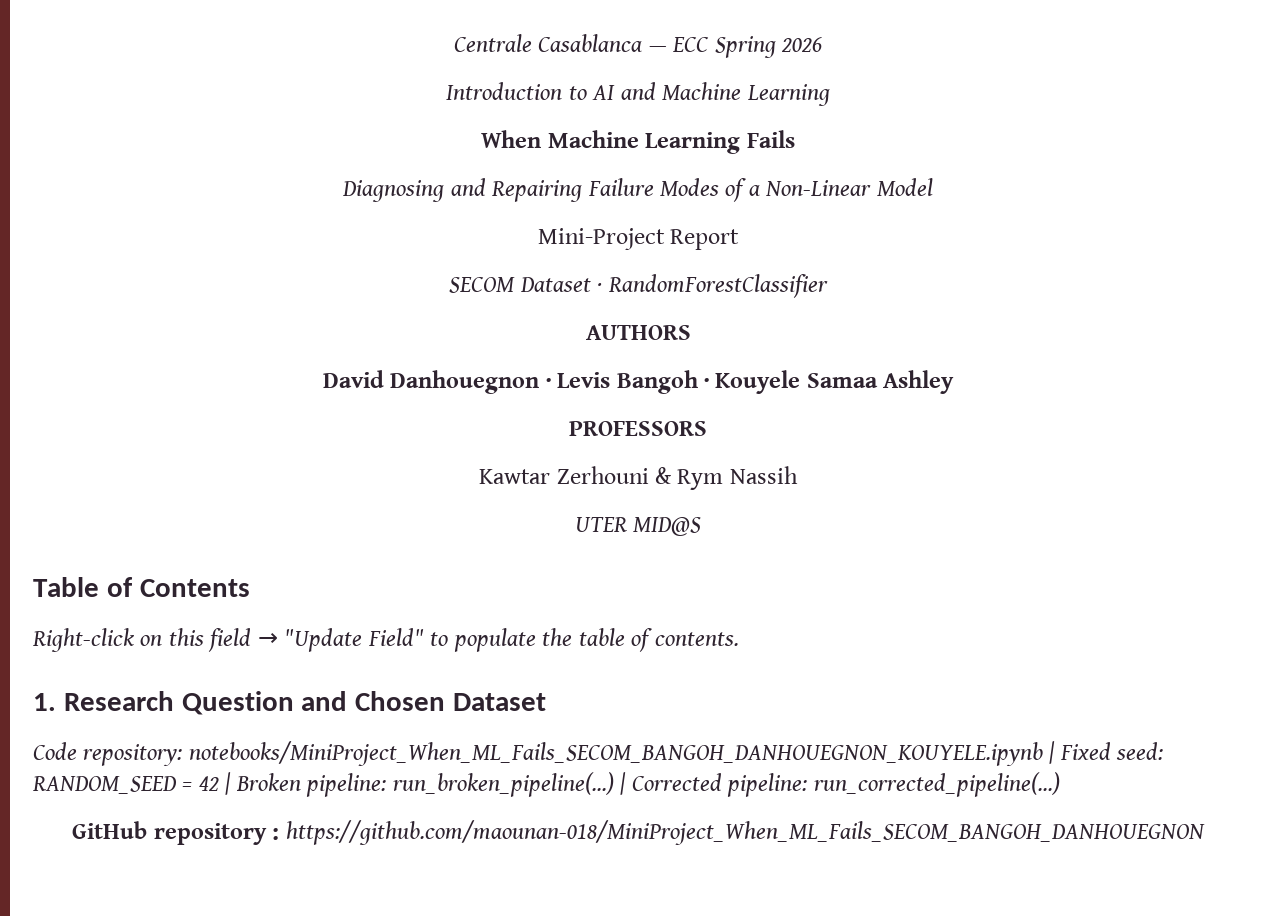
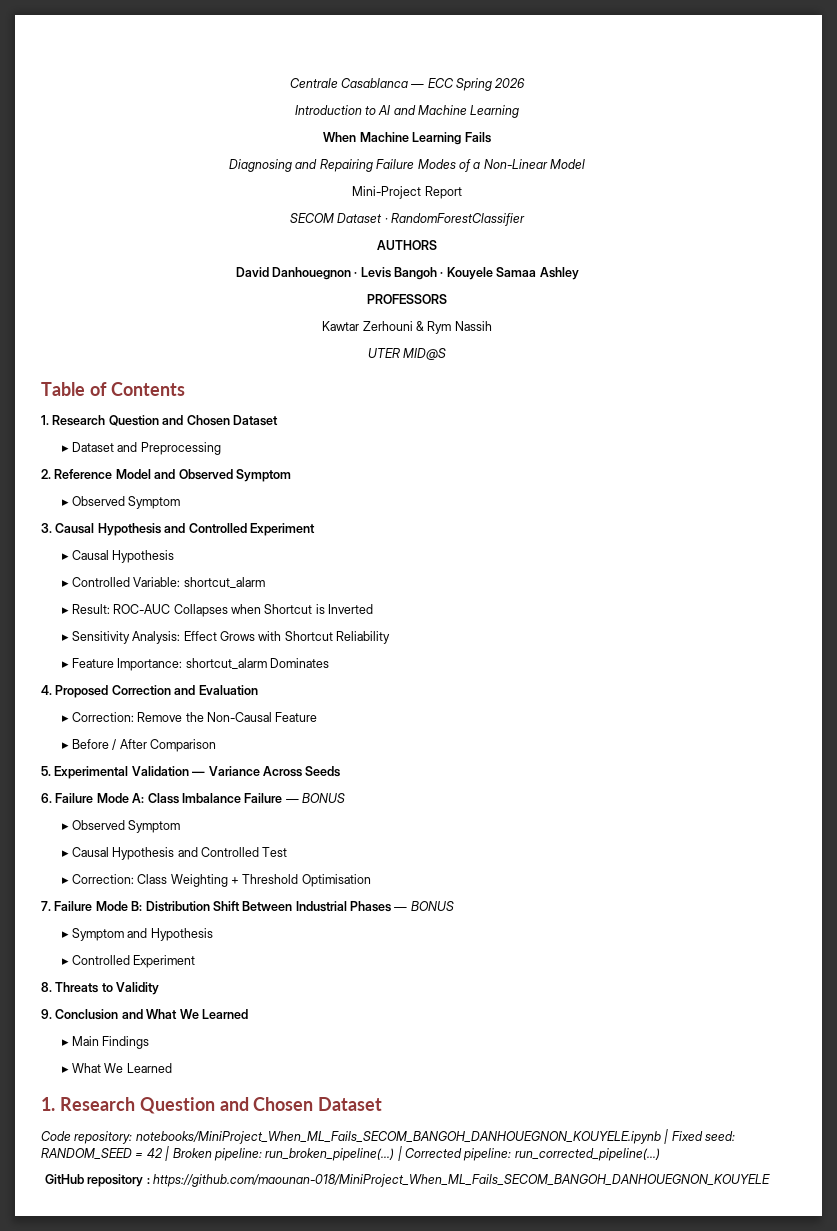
[32,628,739,652] Right-click on this field → "Update Field" to populate the table of contents. -> [41,415,278,426] [61,442,221,455] [41,469,291,482] [61,496,181,509] [41,523,315,536] [61,550,175,563] [61,577,265,588] [61,604,374,617] [61,631,391,644] [61,658,330,671] [41,685,258,698] [61,712,318,722] [61,739,217,752] [41,766,341,779] [41,793,345,804] [61,820,181,833] [61,847,288,860] [61,874,371,887] [41,901,454,912] [61,928,213,941] [61,955,196,968] [41,982,160,995] [41,1009,248,1020] [61,1036,150,1049] [61,1063,172,1073] 1. Research Question and Chosen Dataset // ▸ Dataset and Preprocessing // 2. Reference Model and Observed Symptom // ▸ Observed Symptom // 3. Causal Hypothesis and Controlled Experiment // ▸ Causal Hypothesis // ▸ Controlled Variable: shortcut_alarm // ▸ Result: ROC-AUC Collapses when Shortcut is Inverted // ▸ Sensitivity Analysis: Effect Grows with Shortcut Reliability // ▸ Feature Importance: shortcut_alarm Dominates // 4. Proposed Correction and Evaluation // ▸ Correction: Remove the Non-Causal Feature // ▸ Before / After Comparison // 5. Experimental Validation — Variance Across Seeds // 6. Failure Mode A: Class Imbalance Failure — BONUS // ▸ Observed Symptom // ▸ Causal Hypothesis and Controlled Test // ▸ Correction: Class Weighting + Threshold Optimisation // 7. Failure Mode B: Distribution Shift Between Industrial Phases — BONUS // ▸ Symptom and Hypothesis // ▸ Controlled Experiment // 8. Threats to Validity // 9. Conclusion and What We Learned // ▸ Main Findings // ▸ What We Learned
[285,820,1205,845] https://github.com/maounan-018/MiniProject_When_ML_Fails_SECOM_BANGOH_DANHOUEGNON -> [153,1174,771,1187] https://github.com/maounan-018/MiniProject_When_ML_Fails_SECOM_BANGOH_DANHOUEGNON_KOUYELE

